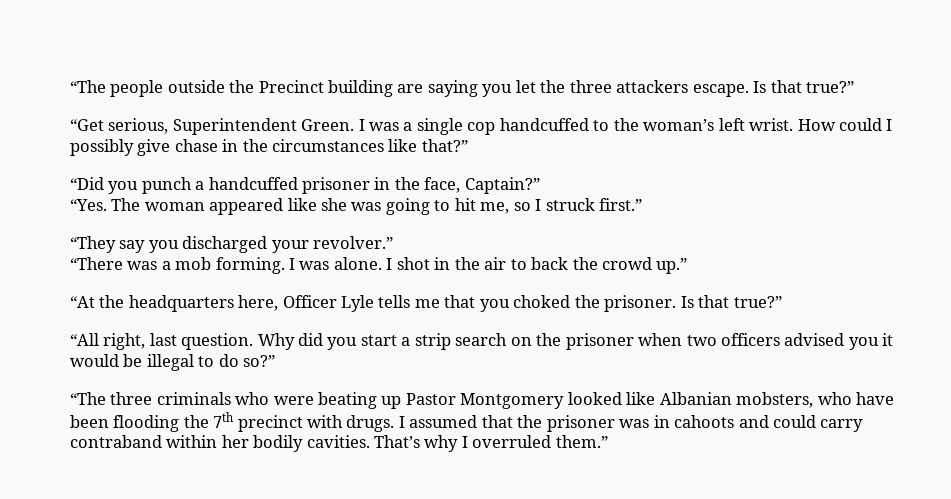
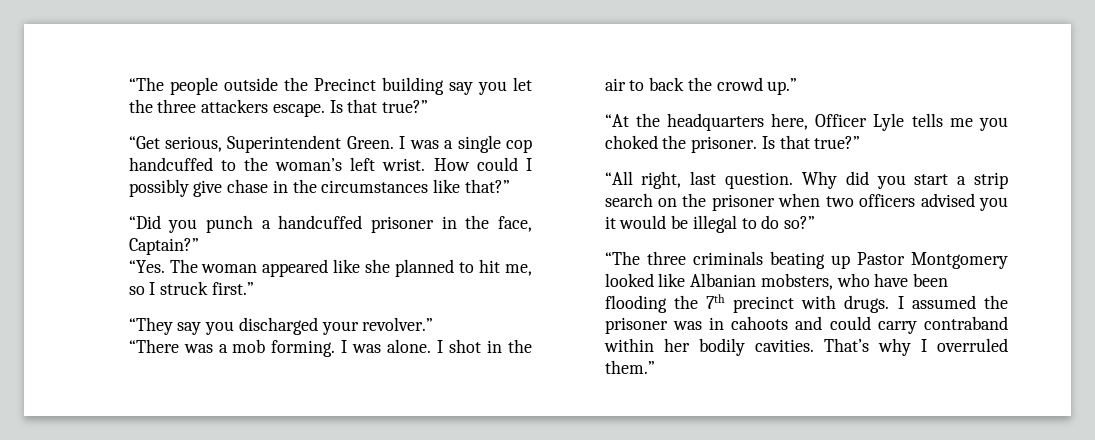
[397,80,478,97] are saying -> [448,82,473,95] say
[351,198,430,215] was going -> [395,259,455,277] planned
[444,295,476,308] that -> (973, 122) none
[235,392,314,405] who were -> (763, 258) none
[481,415,513,428] that -> (976, 302) none

